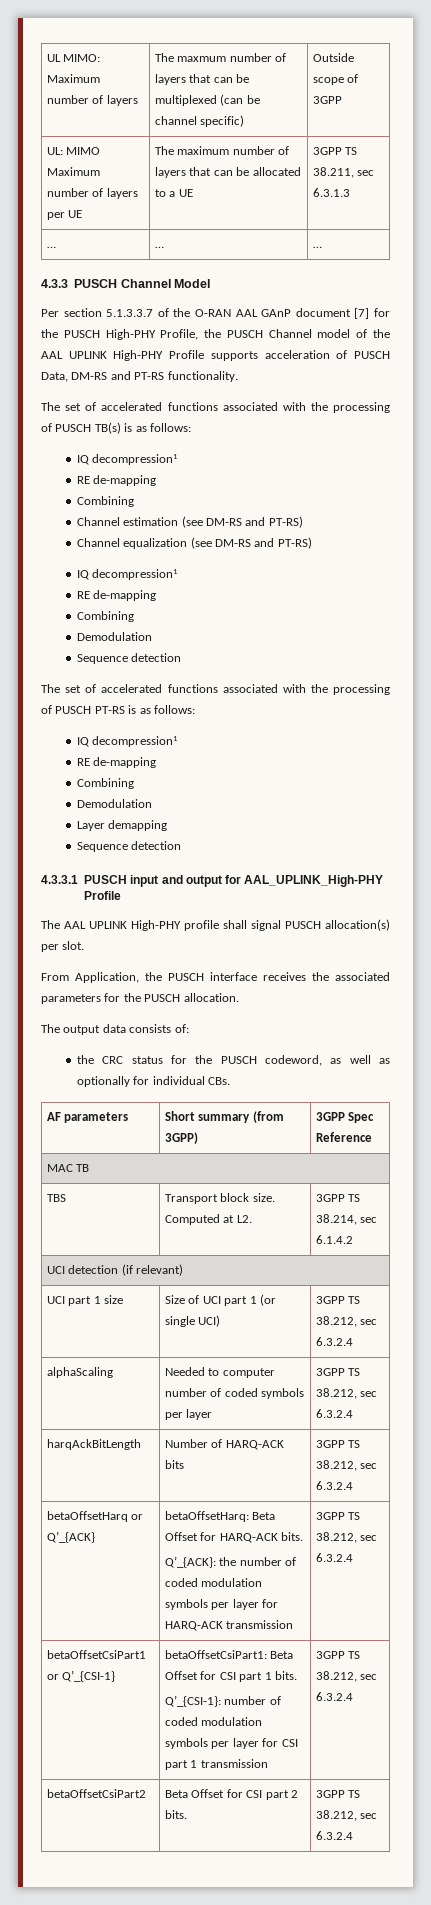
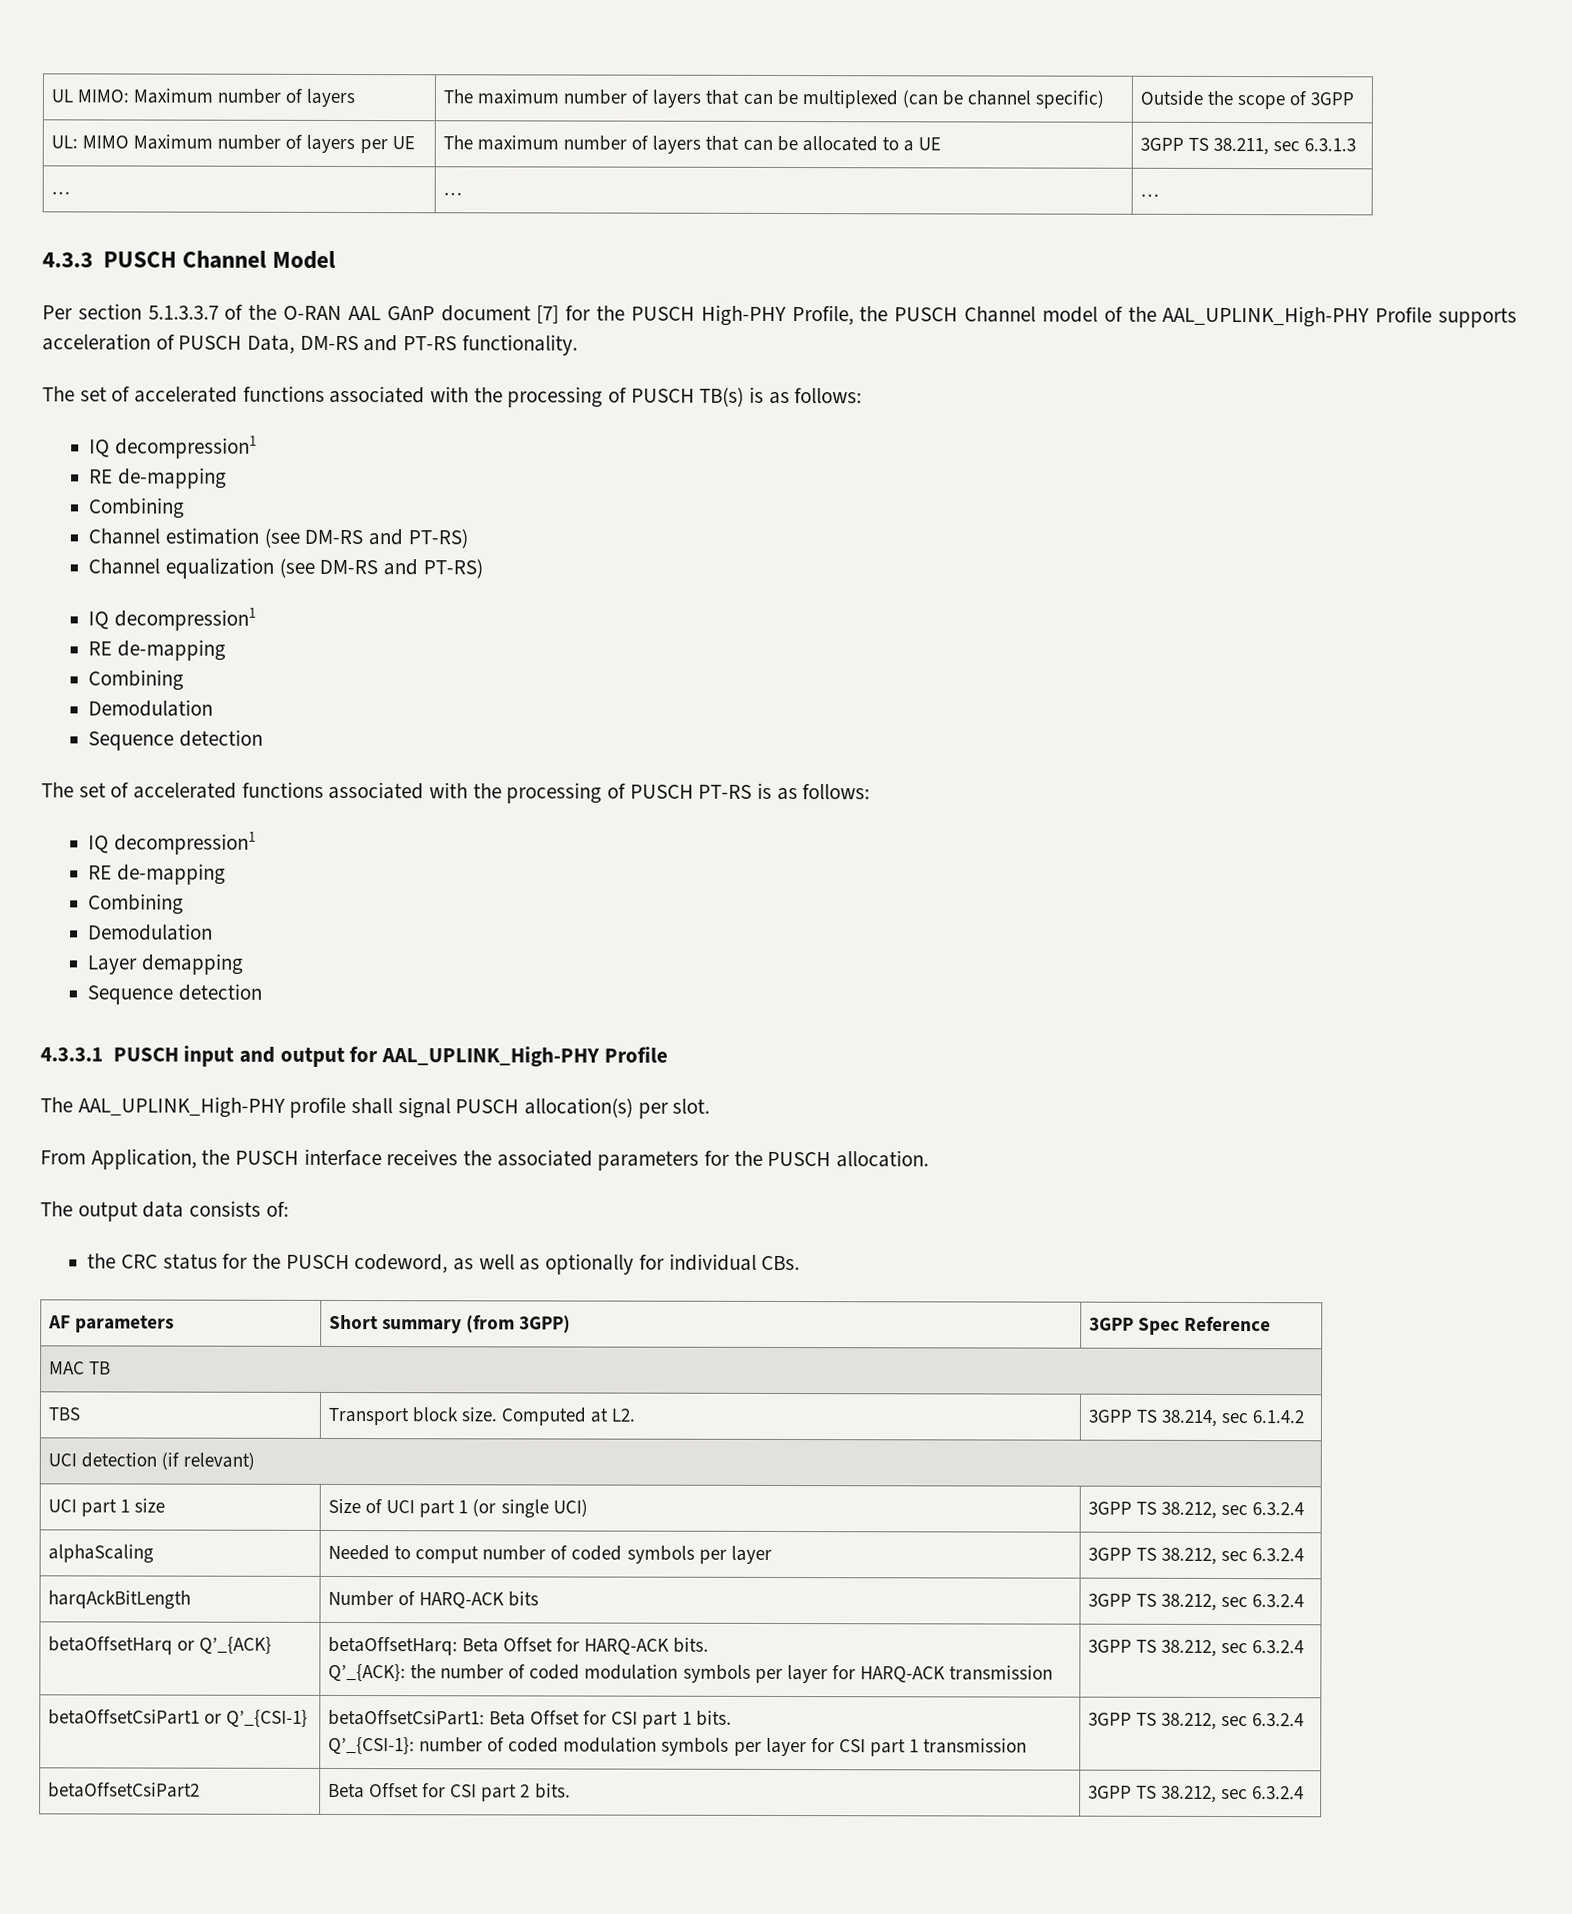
[177,56,227,62] maxmum -> [476,89,559,105] maximum
(355, 57) none -> [1206,90,1233,106] the
[41,350,164,361] AAL UPLINK High-PHY -> [1162,305,1370,328] AAL_UPLINK_High-PHY
[64,920,181,931] AAL UPLINK High-PHY -> [77,1096,285,1118] AAL_UPLINK_High-PHY
[222,1368,275,1378] computer -> [415,1546,480,1564] comput

